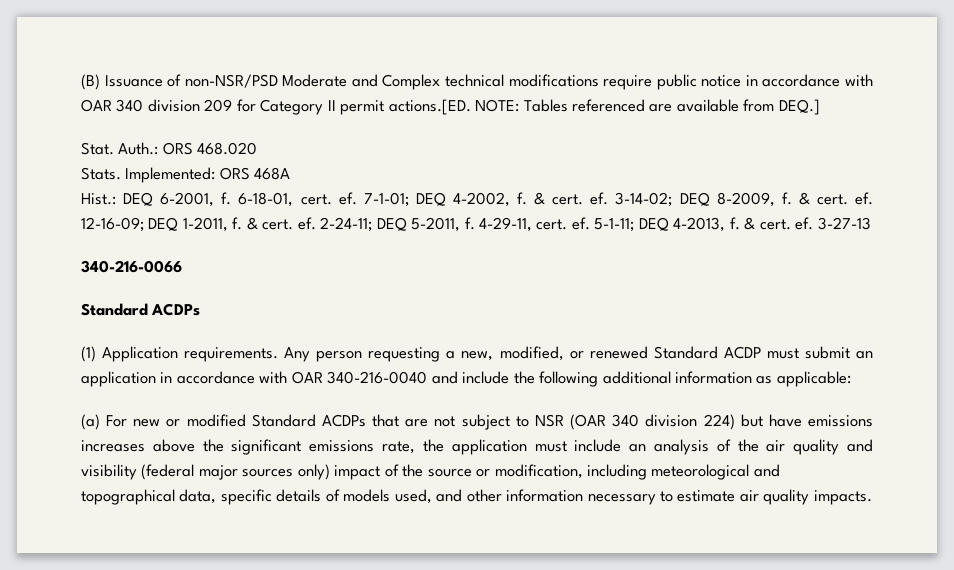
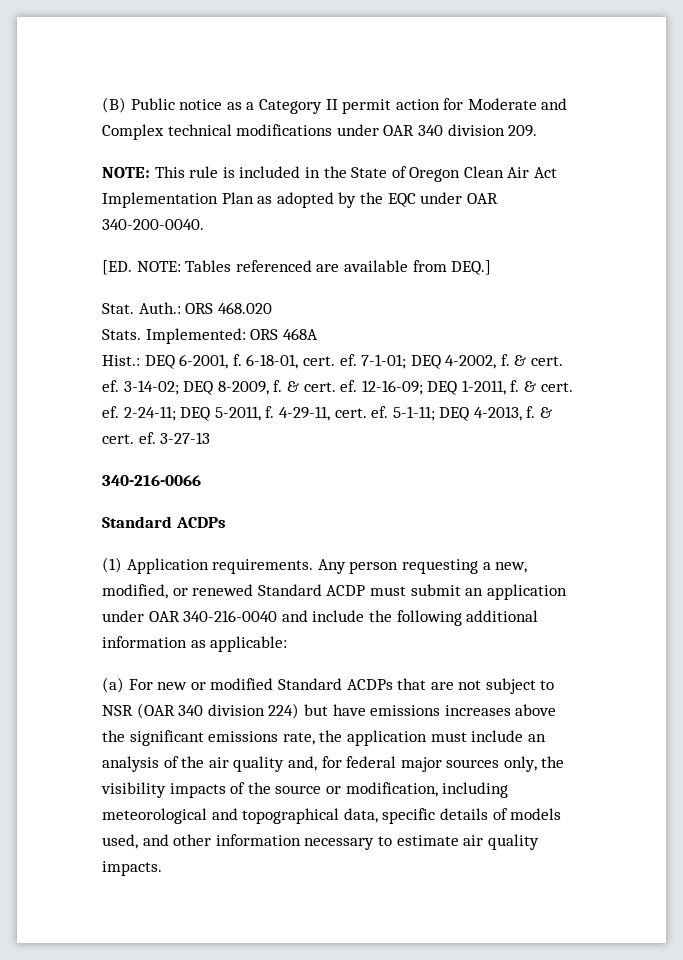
[104,74,278,88] Issuance of non-NSR/PSD -> [130,98,464,114] Public notice as a Category II permit action for
[603,74,873,90] [81,99,471,115] require public notice in accordance with OAR 340 division 209 for Category II permit actions.[ED. -> [336,124,538,137] [102,166,558,182] [102,192,498,208] [102,219,204,230] [102,260,132,275] under OAR 340 division 209. // NOTE: This rule is included in the State of Oregon Clean Air Act Implementation Plan as adopted by the EQC under OAR 340-200-0040. // [ED.
[160,371,288,384] in accordance with -> [102,610,144,622] under
[847,439,873,452] [81,464,381,480] and visibility (federal major sources only) impact -> [287,756,565,772] [101,782,226,798] and, for federal major sources only, the visibility impacts

